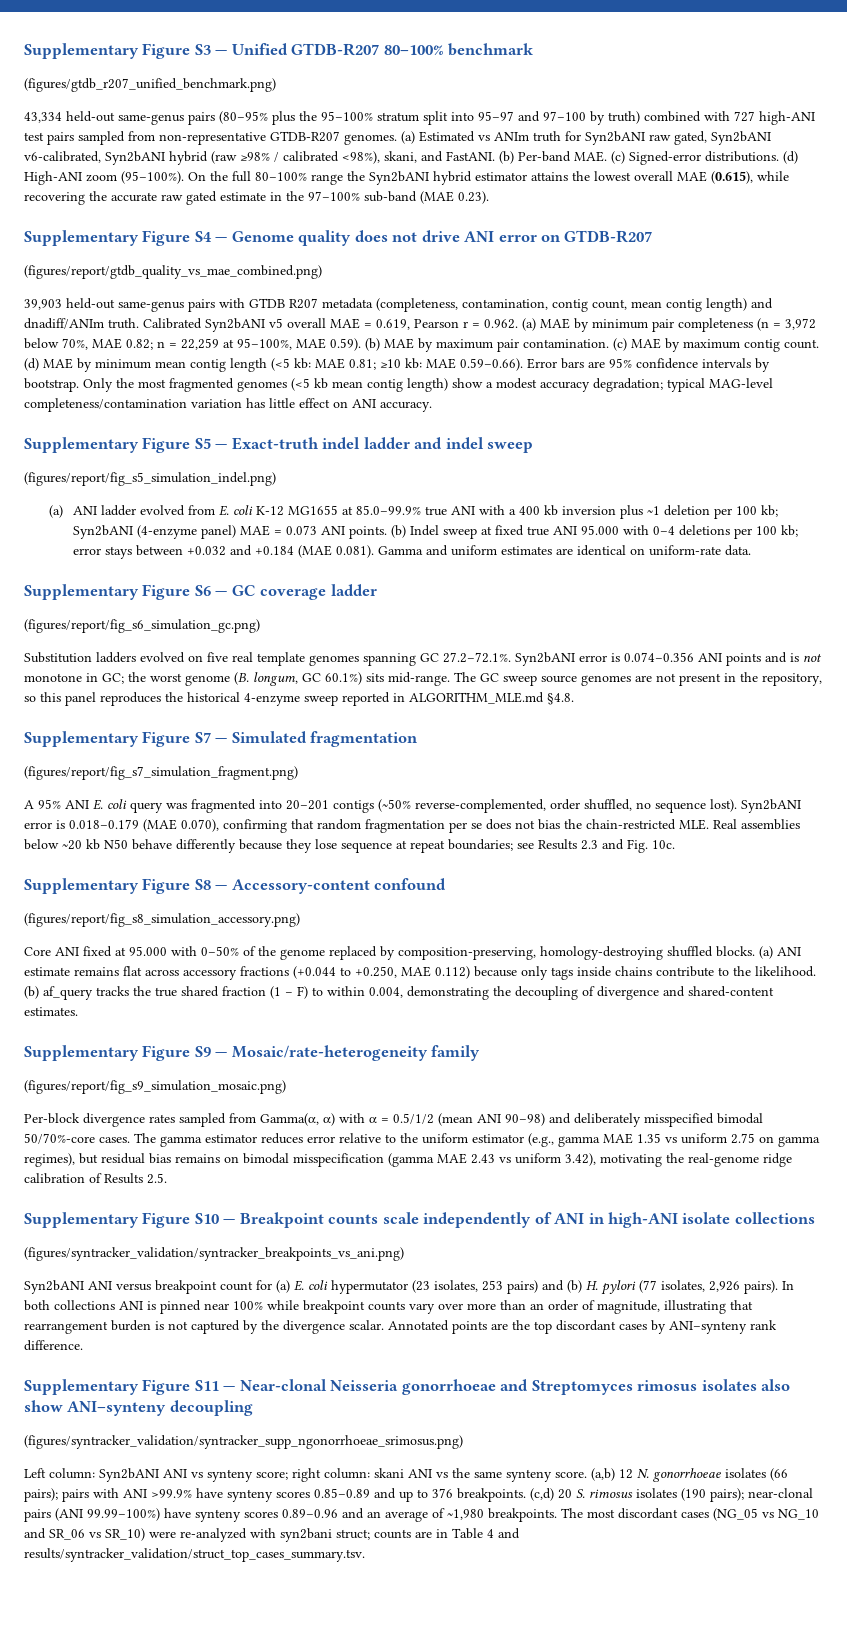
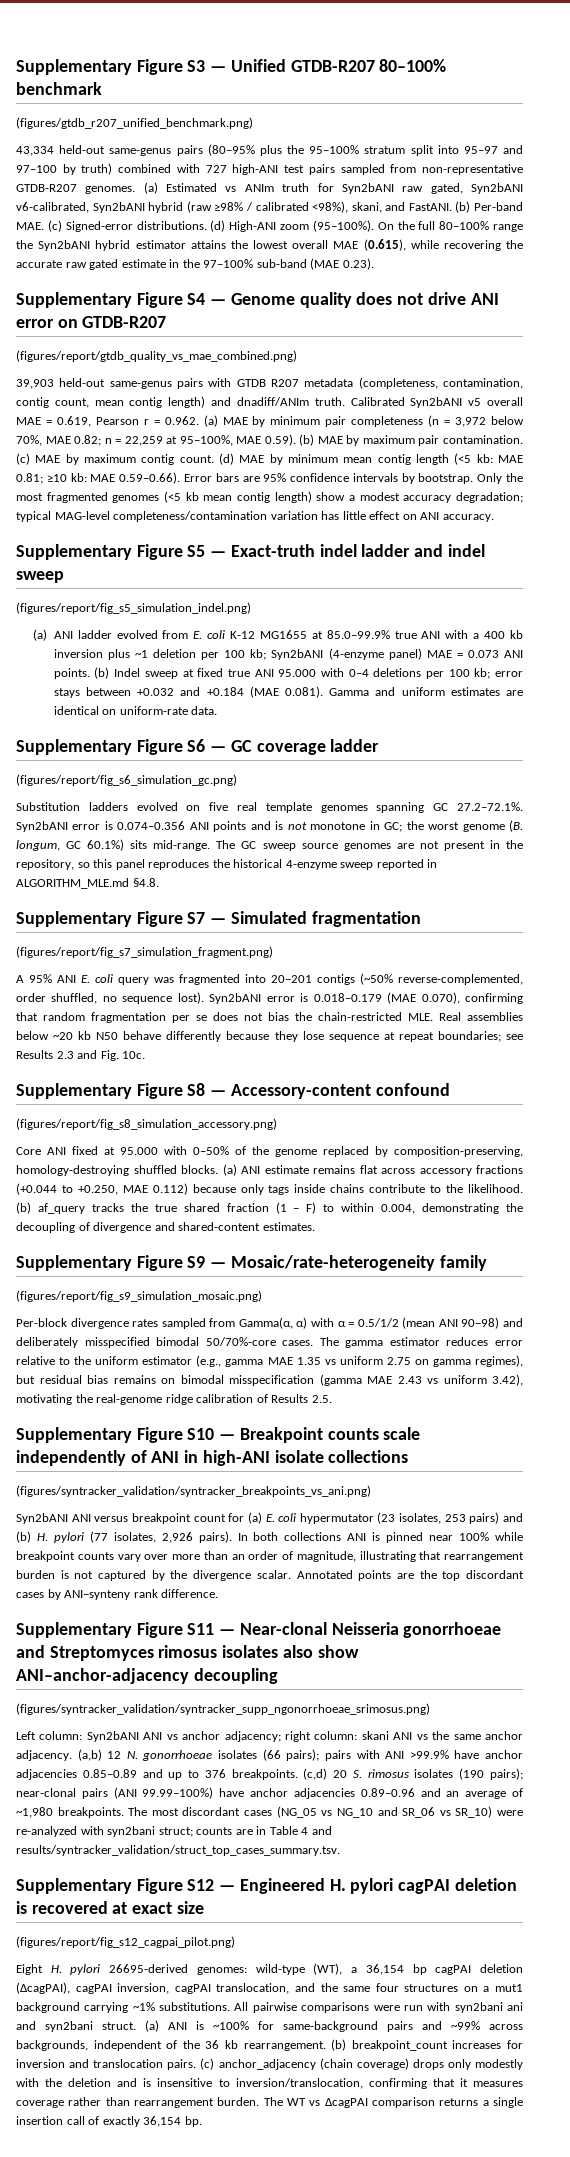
[67,1401,167,1416] ANI–synteny -> [16,1668,189,1684] ANI–anchor-adjacency
[207,1469,288,1482] synteny score; -> [182,1731,281,1742] anchor adjacency;
[506,1469,587,1482] synteny score. -> [485,1731,524,1740] [16,1750,72,1761] anchor adjacency.
[227,1489,310,1502] synteny scores -> [485,1750,524,1759] [16,1769,77,1780] anchor adjacencies
[195,1509,278,1522] synteny scores -> [250,1788,355,1799] anchor adjacencies
(365, 1555) none -> [16,1878,517,1894] [16,1901,204,1914] [16,1936,235,1948] [16,1963,524,1975] [16,1982,523,1994] [16,2002,524,2013] [16,2020,523,2032] [16,2039,523,2051] [16,2058,524,2070] [16,2078,523,2089] [16,2097,523,2108] [16,2116,202,2127] // Supplementary Figure S12 — Engineered H. pylori cagPAI deletion is recovered at exact size // (figures/report/fig_s12_cagpai_pilot.png) // Eight H. pylori 26695-derived genomes: wild-type (WT), a 36,154 bp cagPAI deletion (ΔcagPAI), cagPAI inversion, cagPAI translocation, and the same four structures on a mut1 background carrying ~1% substitutions. All pairwise comparisons were run with syn2bani ani and syn2bani struct. (a) ANI is ~100% for same-background pairs and ~99% across backgrounds, independent of the 36 kb rearrangement. (b) breakpoint_count increases for inversion and translocation pairs. (c) anchor_adjacency (chain coverage) drops only modestly with the deletion and is insensitive to inversion/translocation, confirming that it measures coverage rather than rearrangement burden. The WT vs ΔcagPAI comparison returns a single insertion call of exactly 36,154 bp.

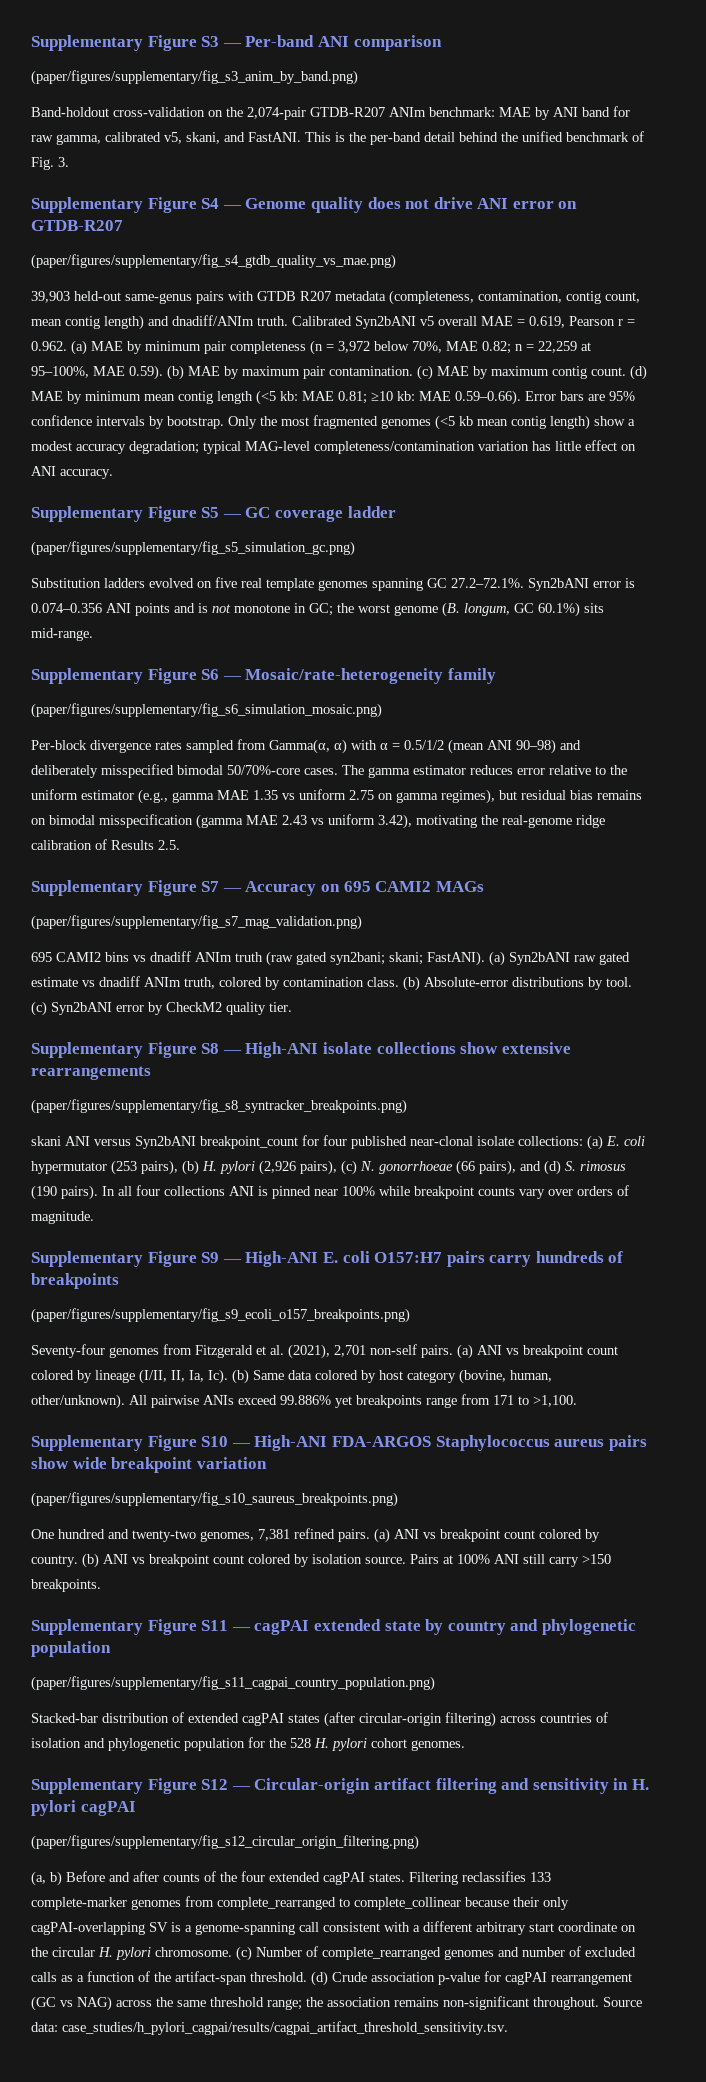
[230,59,447,72] [16,82,102,95] [16,117,253,129] [16,144,523,156] [16,163,524,175] [16,182,524,194] [16,201,523,213] [16,220,523,232] [16,239,524,251] [16,258,374,270] Unified GTDB-R207 80–100% benchmark // (figures/gtdb_r207_unified_benchmark.png) // 43,334 held-out same-genus pairs (80–95% plus the 95–100% stratum split into 95–97 and 97–100 by truth) combined with 727 high-ANI test pairs sampled from non-representative GTDB-R207 genomes. (a) Estimated vs ANIm truth for Syn2bANI raw gated, Syn2bANI v6-calibrated, Syn2bANI hybrid (raw ≥98% / calibrated <98%), skani, and FastANI. (b) Per-band MAE. (c) Signed-error distributions. (d) High-ANI zoom (95–100%). On the full 80–100% range the Syn2bANI hybrid estimator attains the lowest overall MAE (0.615), while recovering the accurate raw gated estimate in the 97–100% sub-band (MAE 0.23). -> [245,35,442,51] [31,70,358,85] [31,106,630,120] [31,131,644,145] [31,157,69,170] Per-band ANI comparison // (paper/figures/supplementary/fig_s3_anim_by_band.png) // Band-holdout cross-validation on the 2,074-pair GTDB-R207 ANIm benchmark: MAE by ANI band for raw gamma, calibrated v5, skani, and FastANI. This is the per-band detail behind the unified benchmark of Fig. 3.
[16,350,297,362] (figures/report/gtdb_quality_vs_mae_combined.png) -> [31,254,396,269] (paper/figures/supplementary/fig_s4_gtdb_quality_vs_mae.png)
[230,544,485,557] [16,571,64,583] [16,602,251,614] [33,629,524,641] [53,648,523,660] [53,667,524,679] [53,686,523,698] [53,706,218,715] [16,739,227,755] Exact-truth indel ladder and indel sweep // (figures/report/fig_s5_simulation_indel.png) // (a) ANI ladder evolved from E. coli K-12 MG1655 at 85.0–99.9% true ANI with a 400 kb inversion plus ~1 deletion per 100 kb; Syn2bANI (4-enzyme panel) MAE = 0.073 ANI points. (b) Indel sweep at fixed true ANI 95.000 with 0–4 deletions per 100 kb; error stays between +0.032 and +0.184 (MAE 0.081). Gamma and uniform estimates are identical on uniform-rate data. // Supplementary Figure S6 — -> (242, 516) none
[16,774,237,786] (figures/report/fig_s6_simulation_gc.png) -> [31,541,355,556] (paper/figures/supplementary/fig_s5_simulation_gc.png)
[216,840,523,851] [16,859,438,870] [16,878,159,889] [16,911,421,927] [16,946,273,958] [16,973,523,985] [16,992,523,1004] [16,1012,523,1023] [16,1031,524,1042] [16,1050,146,1061] [16,1083,450,1099] [16,1118,277,1130] [16,1146,523,1157] [16,1164,523,1176] [16,1183,523,1195] [16,1202,523,1214] [16,1222,315,1233] [16,1255,206,1271] The GC sweep source genomes are not present in the repository, so this panel reproduces the historical 4-enzyme sweep reported in ALGORITHM_MLE.md §4.8. // Supplementary Figure S7 — Simulated fragmentation // (figures/report/fig_s7_simulation_fragment.png) // A 95% ANI E. coli query was fragmented into 20–201 contigs (~50% reverse-complemented, order shuffled, no sequence lost). Syn2bANI error is 0.018–0.179 (MAE 0.070), confirming that random fragmentation per se does not bias the chain-restricted MLE. Real assemblies below ~20 kb N50 behave differently because they lose sequence at repeat boundaries; see Results 2.3 and Fig. 10c. // Supplementary Figure S8 — Accessory-content confound // (figures/report/fig_s8_simulation_accessory.png) // Core ANI fixed at 95.000 with 0–50% of the genome replaced by composition-preserving, homology-destroying shuffled blocks. (a) ANI estimate remains flat across accessory fractions (+0.044 to +0.250, MAE 0.112) because only tags inside chains contribute to the likelihood. (b) af_query tracks the true shared fraction (1 − F) to within 0.004, demonstrating the decoupling of divergence and shared-content estimates. // Supplementary Figure S9 -> [31,668,220,684] // Supplementary Figure S6
[16,1290,262,1302] (figures/report/fig_s9_simulation_mosaic.png) -> [31,703,382,718] (paper/figures/supplementary/fig_s6_simulation_mosaic.png)
[187,1427,421,1443] [16,1450,409,1466] [16,1485,371,1497] [16,1512,524,1524] [16,1531,279,1543] S10 — Breakpoint counts scale independently of ANI in high-ANI isolate collections // (figures/syntracker_validation/syntracker_breakpoints_vs_ani.png) // Syn2bANI ANI versus breakpoint count for (a) E. coli hypermutator (23 isolates, 253 pairs) and (b) H. pylori (77 isolates, 2,926 pairs). In both -> [201,881,484,896] [31,915,362,930] [31,951,630,966] [31,976,632,991] [31,1001,292,1016] [31,1042,571,1058] [31,1066,151,1080] [31,1099,407,1114] [31,1135,645,1150] [31,1160,626,1175] [31,1185,160,1200] S7 — Accuracy on 695 CAMI2 MAGs // (paper/figures/supplementary/fig_s7_mag_validation.png) // 695 CAMI2 bins vs dnadiff ANIm truth (raw gated syn2bani; skani; FastANI). (a) Syn2bANI raw gated estimate vs dnadiff ANIm truth, colored by contamination class. (b) Absolute-error distributions by tool. (c) Syn2bANI error by CheckM2 quality tier. // Supplementary Figure S8 — High-ANI isolate collections show extensive rearrangements // (paper/figures/supplementary/fig_s8_syntracker_breakpoints.png) // skani ANI versus Syn2bANI breakpoint_count for four published near-clonal isolate collections: (a) E. coli hypermutator (253 pairs), (b) H. pylori (2,926 pairs), (c) N. gonorrhoeae (66 pairs), and (d) S. rimosus (190 pairs). In all four
[172,1551,524,1562] [16,1570,524,1581] [16,1589,219,1600] [16,1622,502,1638] [16,1645,359,1661] [16,1668,278,1684] [16,1703,430,1715] [16,1731,524,1742] [16,1749,524,1761] [16,1768,523,1780] [16,1787,523,1799] [16,1806,524,1818] [16,1826,332,1837] [16,1845,340,1856] [16,1878,517,1894] [16,1901,204,1914] [16,1936,235,1948] [16,1963,524,1975] [16,1982,523,1994] [16,2002,524,2013] [16,2020,523,2032] [16,2039,523,2051] [16,2058,524,2070] [16,2078,523,2089] [16,2097,523,2108] [16,2116,202,2127] more than an order of magnitude, illustrating that rearrangement burden is not captured by the divergence scalar. Annotated points are the top discordant cases by ANI–synteny rank difference. // Supplementary Figure S11 — Near-clonal Neisseria gonorrhoeae and Streptomyces rimosus isolates also show ANI–anchor-adjacency decoupling // (figures/syntracker_validation/syntracker_supp_ngonorrhoeae_srimosus.png) // Left column: Syn2bANI ANI vs anchor adjacency; right column: skani ANI vs the same anchor adjacency. (a,b) 12 N. gonorrhoeae isolates (66 pairs); pairs with ANI >99.9% have anchor adjacencies 0.85–0.89 and up to 376 breakpoints. (c,d) 20 S. rimosus isolates (190 pairs); near-clonal pairs (ANI 99.99–100%) have anchor adjacencies 0.89–0.96 and an average of ~1,980 breakpoints. The most discordant cases (NG_05 vs NG_10 and SR_06 vs SR_10) were re-analyzed with syn2bani struct; counts are in Table 4 and results/syntracker_validation/struct_top_cases_summary.tsv. // Supplementary Figure S12 — Engineered H. pylori cagPAI deletion is recovered at exact size // (figures/report/fig_s12_cagpai_pilot.png) // Eight H. pylori 26695-derived genomes: wild-type (WT), a 36,154 bp cagPAI deletion (ΔcagPAI), cagPAI inversion, cagPAI translocation, and the same four structures on a mut1 background carrying ~1% substitutions. All pairwise comparisons were run with syn2bani ani and syn2bani struct. (a) ANI is ~100% for same-background pairs and ~99% across backgrounds, independent of the 36 kb rearrangement. (b) breakpoint_count increases for inversion and translocation pairs. (c) anchor_adjacency (chain coverage) drops only modestly with the deletion and is insensitive to inversion/translocation, confirming that it measures coverage rather than rearrangement burden. The WT vs ΔcagPAI comparison returns a single insertion call of exactly 36,154 bp. -> [577,1185,629,1196] [31,1211,94,1224] [31,1251,624,1267] [31,1273,119,1289] [31,1308,410,1323] [31,1344,618,1359] [31,1369,552,1384] [31,1394,577,1409] [31,1435,647,1451] [31,1457,267,1473] [31,1492,398,1507] [31,1528,600,1543] [31,1553,611,1568] [31,1579,101,1592] [31,1619,636,1635] [31,1641,111,1657] [31,1676,435,1691] [31,1712,608,1727] [31,1737,465,1751] [31,1778,649,1794] [31,1800,136,1816] [31,1835,419,1850] [31,1871,551,1886] [31,1896,569,1910] [31,1921,636,1935] [31,1946,636,1961] [31,1971,632,1986] [31,1996,642,2011] [31,2021,508,2035] orders of magnitude. // Supplementary Figure S9 — High-ANI E. coli O157:H7 pairs carry hundreds of breakpoints // (paper/figures/supplementary/fig_s9_ecoli_o157_breakpoints.png) // Seventy-four genomes from Fitzgerald et al. (2021), 2,701 non-self pairs. (a) ANI vs breakpoint count colored by lineage (I/II, II, Ia, Ic). (b) Same data colored by host category (bovine, human, other/unknown). All pairwise ANIs exceed 99.886% yet breakpoints range from 171 to >1,100. // Supplementary Figure S10 — High-ANI FDA-ARGOS Staphylococcus aureus pairs show wide breakpoint variation // (paper/figures/supplementary/fig_s10_saureus_breakpoints.png) // One hundred and twenty-two genomes, 7,381 refined pairs. (a) ANI vs breakpoint count colored by country. (b) ANI vs breakpoint count colored by isolation source. Pairs at 100% ANI still carry >150 breakpoints. // Supplementary Figure S11 — cagPAI extended state by country and phylogenetic population // (paper/figures/supplementary/fig_s11_cagpai_country_population.png) // Stacked-bar distribution of extended cagPAI states (after circular-origin filtering) across countries of isolation and phylogenetic population for the 528 H. pylori cohort genomes. // Supplementary Figure S12 — Circular-origin artifact filtering and sensitivity in H. pylori cagPAI // (paper/figures/supplementary/fig_s12_circular_origin_filtering.png) // (a, b) Before and after counts of the four extended cagPAI states. Filtering reclassifies 133 complete-marker genomes from complete_rearranged to complete_collinear because their only cagPAI-overlapping SV is a genome-spanning call consistent with a different arbitrary start coordinate on the circular H. pylori chromosome. (c) Number of complete_rearranged genomes and number of excluded calls as a function of the artifact-span threshold. (d) Crude association p-value for cagPAI rearrangement (GC vs NAG) across the same threshold range; the association remains non-significant throughout. Source data: case_studies/h_pylori_cagpai/results/cagpai_artifact_threshold_sensitivity.tsv.

